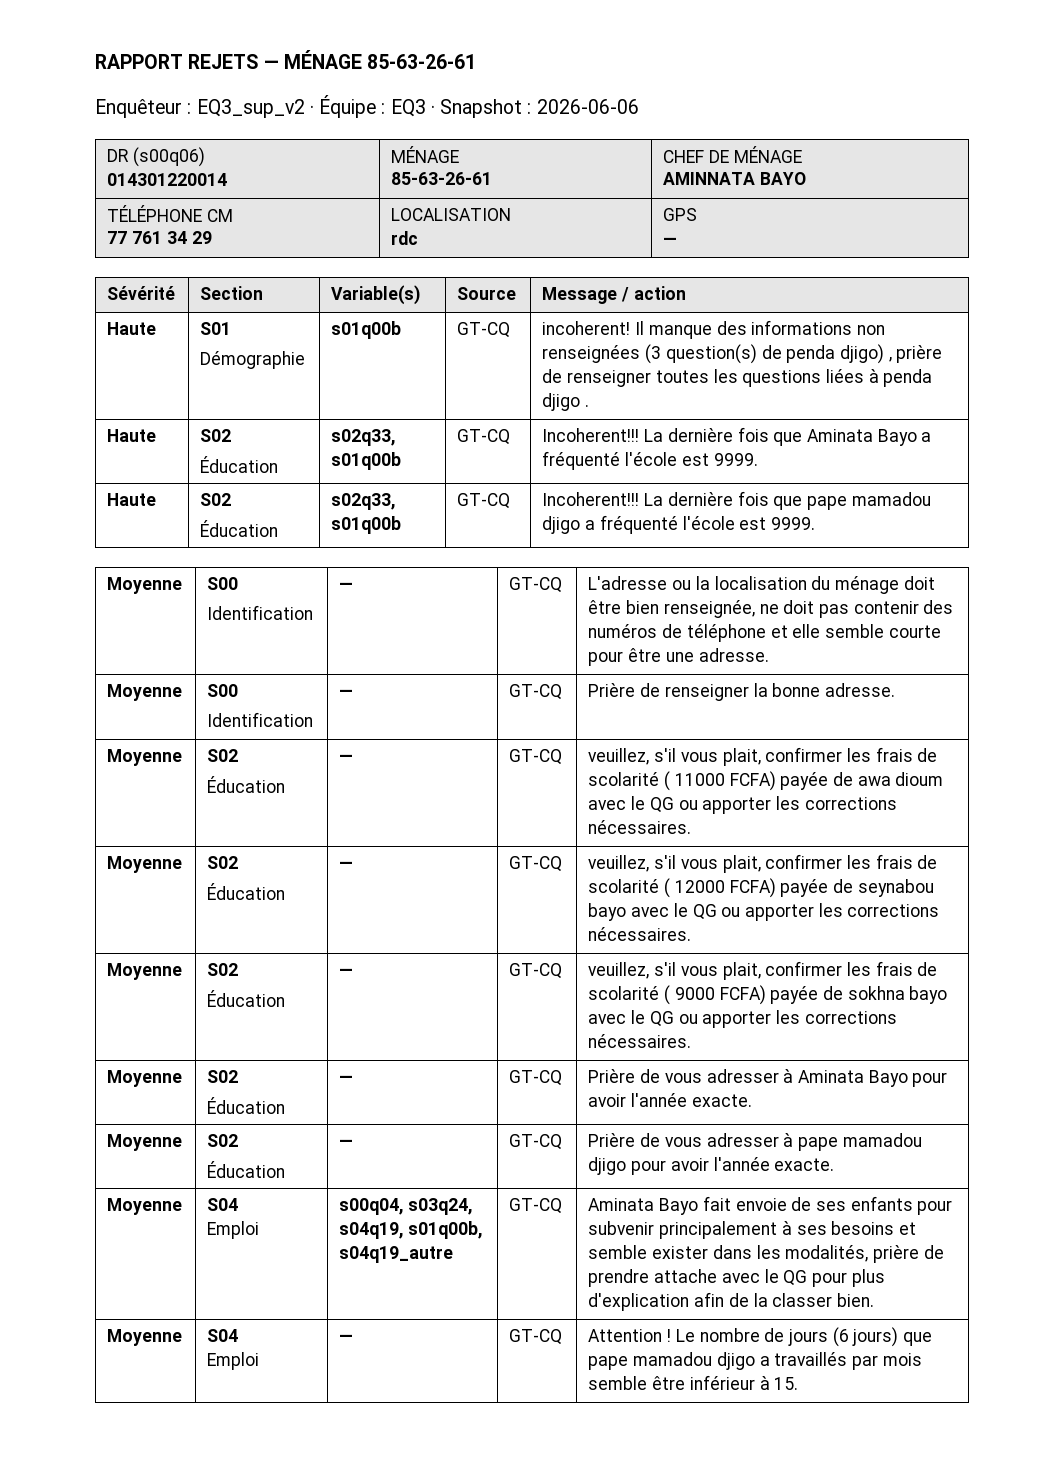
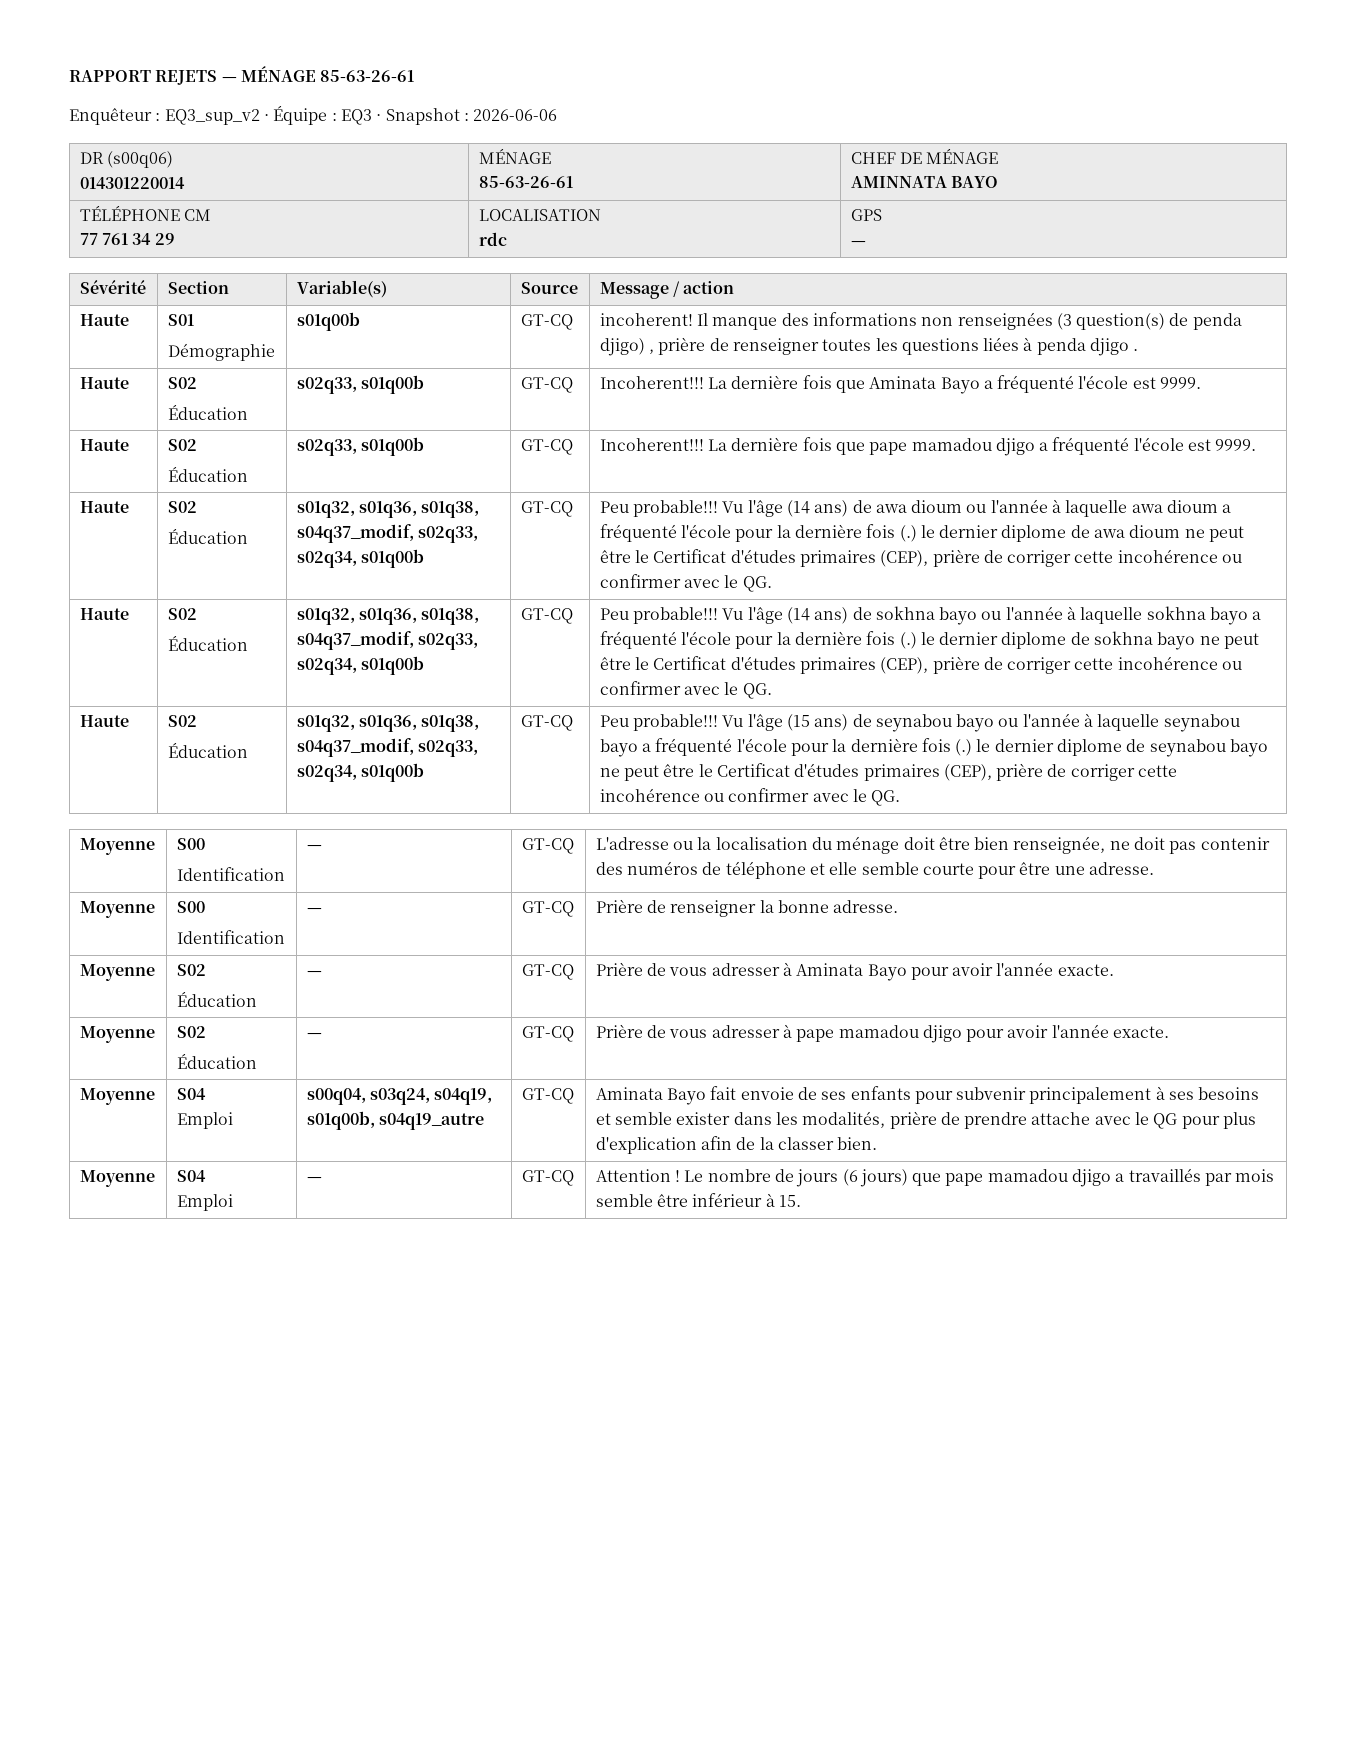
(816, 523) none -> [79,501,129,513] [167,501,197,513] [167,528,248,544] [296,501,480,518] [296,524,478,543] [296,549,424,568] [520,501,573,517] [599,499,1232,517] [599,524,1245,542] [599,549,1243,567] [599,574,772,592] [79,608,129,620] [167,608,197,620] [167,635,248,651] [296,608,480,625] [296,631,478,650] [296,656,424,675] [520,608,573,624] [599,606,1262,625] [599,631,1260,650] [599,656,1243,674] [599,681,772,699] [79,715,129,727] [167,715,197,727] [167,742,248,758] [296,715,480,732] [296,738,478,757] [296,763,424,782] [520,715,573,731] [599,713,1240,732] [599,738,1269,757] [599,763,1178,781] [599,788,901,806] // Haute | S02 // Éducation | s01q32, s01q36, s01q38, s04q37_modif, s02q33, s02q34, s01q00b | GT-CQ | Peu probable!!! Vu l'âge (14 ans) de awa dioum ou l'année à laquelle awa dioum a fréquenté l'école pour la dernière fois (.) le dernier diplome de awa dioum ne peut être le Certificat d'études primaires (CEP), prière de corriger cette incohérence ou confirmer avec le QG. // Haute | S02 // Éducation | s01q32, s01q36, s01q38, s04q37_modif, s02q33, s02q34, s01q00b | GT-CQ | Peu probable!!! Vu l'âge (14 ans) de sokhna bayo ou l'année à laquelle sokhna bayo a fréquenté l'école pour la dernière fois (.) le dernier diplome de sokhna bayo ne peut être le Certificat d'études primaires (CEP), prière de corriger cette incohérence ou confirmer avec le QG. // Haute | S02 // Éducation | s01q32, s01q36, s01q38, s04q37_modif, s02q33, s02q34, s01q00b | GT-CQ | Peu probable!!! Vu l'âge (15 ans) de seynabou bayo ou l'année à laquelle seynabou bayo a fréquenté l'école pour la dernière fois (.) le dernier diplome de seynabou bayo ne peut être le Certificat d'études primaires (CEP), prière de corriger cette incohérence ou confirmer avec le QG.
[207,776,286,793] [339,754,354,762] [509,749,563,765] [588,747,938,766] [588,771,944,791] [588,796,897,814] [588,820,692,834] [107,856,183,873] [207,856,239,869] [207,883,286,900] [339,861,354,869] [509,856,563,872] [588,854,938,873] [588,878,934,898] [588,903,940,921] [588,927,692,941] [107,963,183,980] [207,963,239,976] [207,990,286,1007] [339,968,354,976] [509,963,563,979] [588,961,938,980] [588,985,948,1005] [588,1010,897,1028] [588,1034,692,1048] [107,1070,183,1087] [207,1070,239,1083] // Éducation | — | GT-CQ | veuillez, s'il vous plait, confirmer les frais de scolarité ( 11000 FCFA) payée de awa dioum avec le QG ou apporter les corrections nécessaires. // Moyenne | S02 // Éducation | — | GT-CQ | veuillez, s'il vous plait, confirmer les frais de scolarité ( 12000 FCFA) payée de seynabou bayo avec le QG ou apporter les corrections nécessaires. // Moyenne | S02 // Éducation | — | GT-CQ | veuillez, s'il vous plait, confirmer les frais de scolarité ( 9000 FCFA) payée de sokhna bayo avec le QG ou apporter les corrections nécessaires. // Moyenne | S02 -> (206, 970) none

